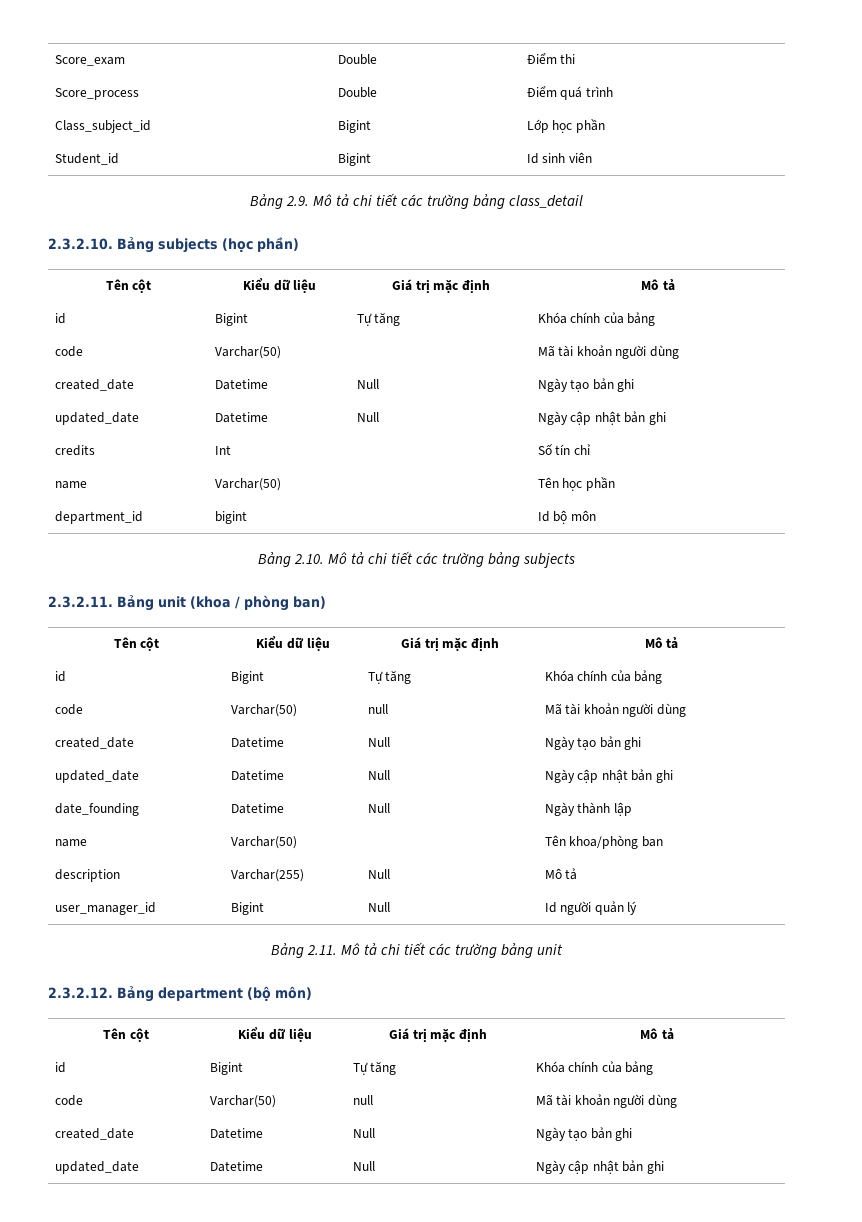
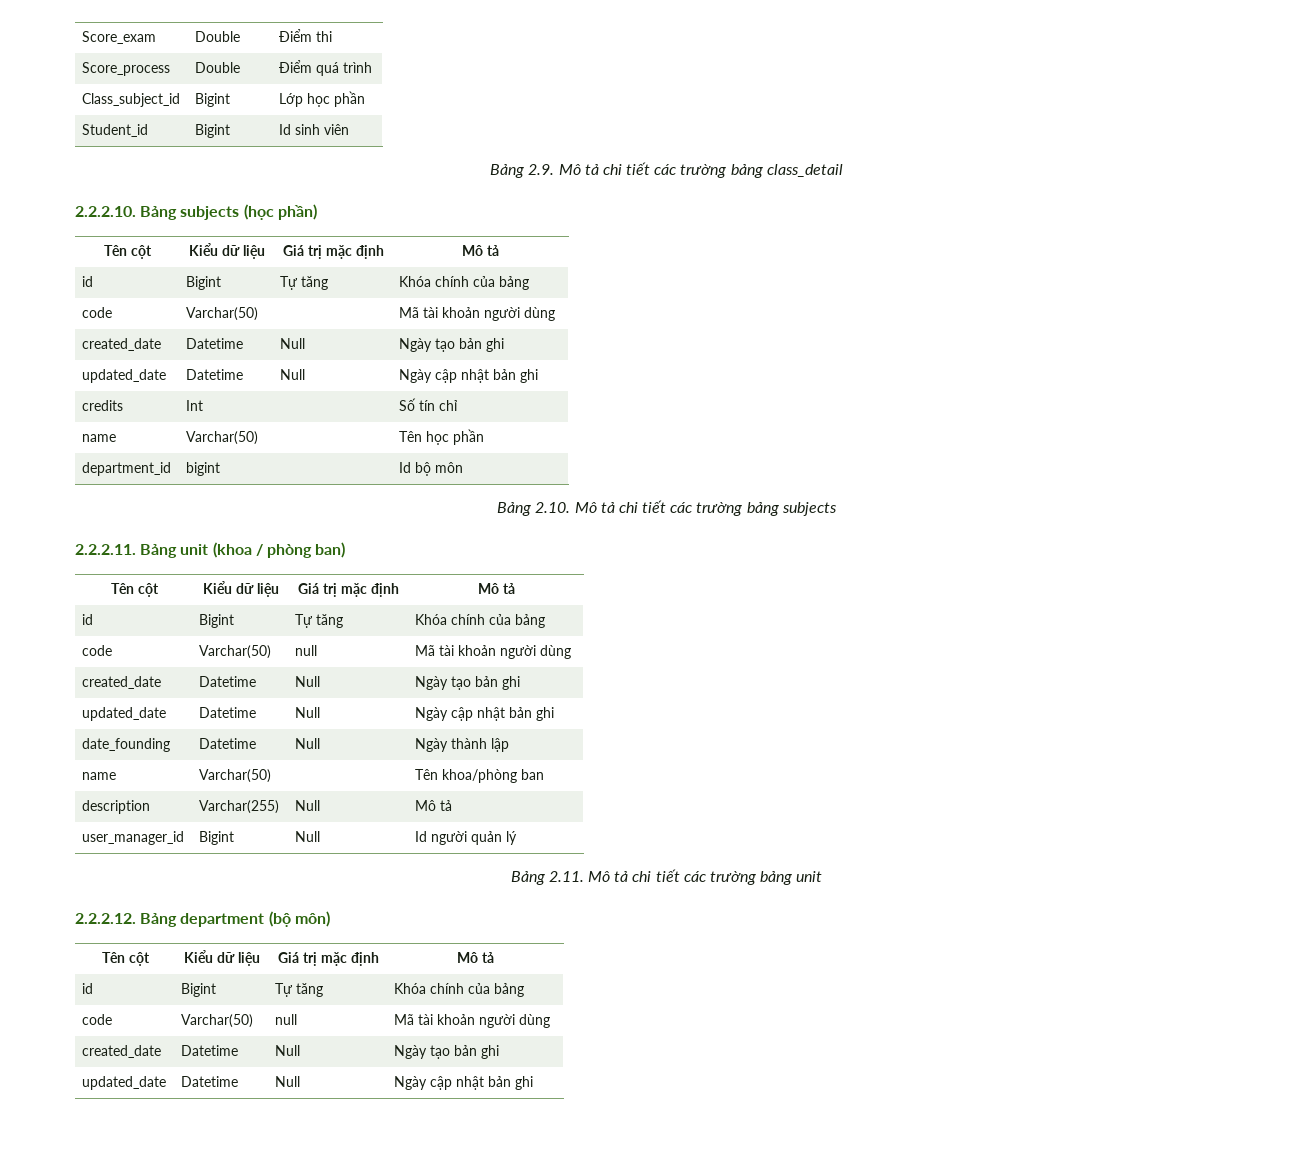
[48,238,113,250] 2.3.2.10. -> [75,206,136,217] 2.2.2.10.
[48,596,113,608] 2.3.2.11. -> [75,544,136,555] 2.2.2.11.
[48,987,113,999] 2.3.2.12. -> [75,913,136,924] 2.2.2.12.

